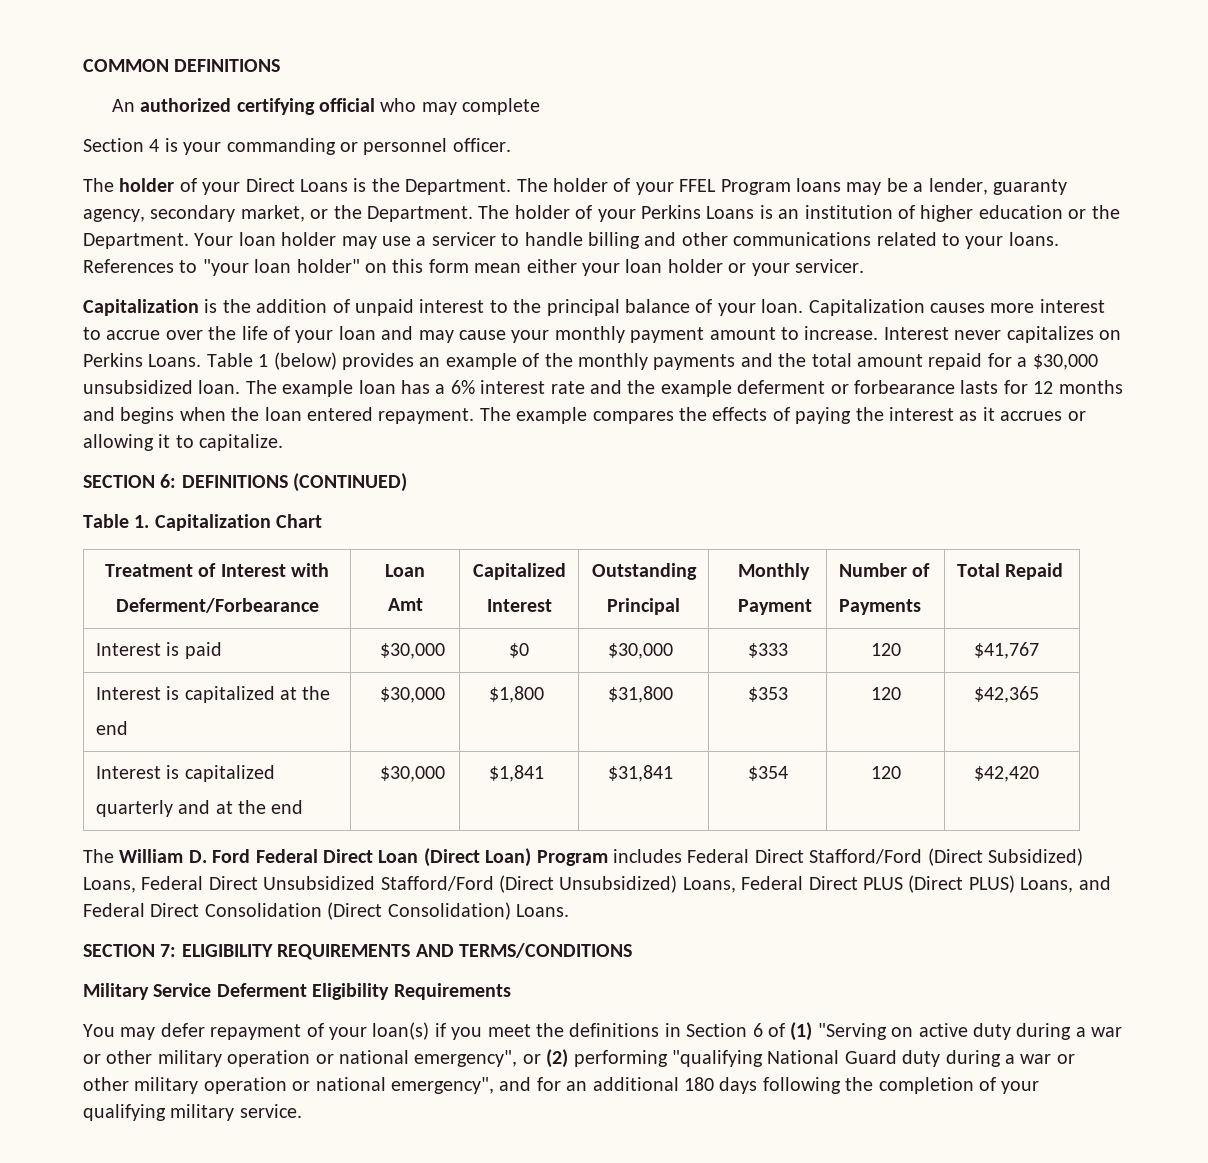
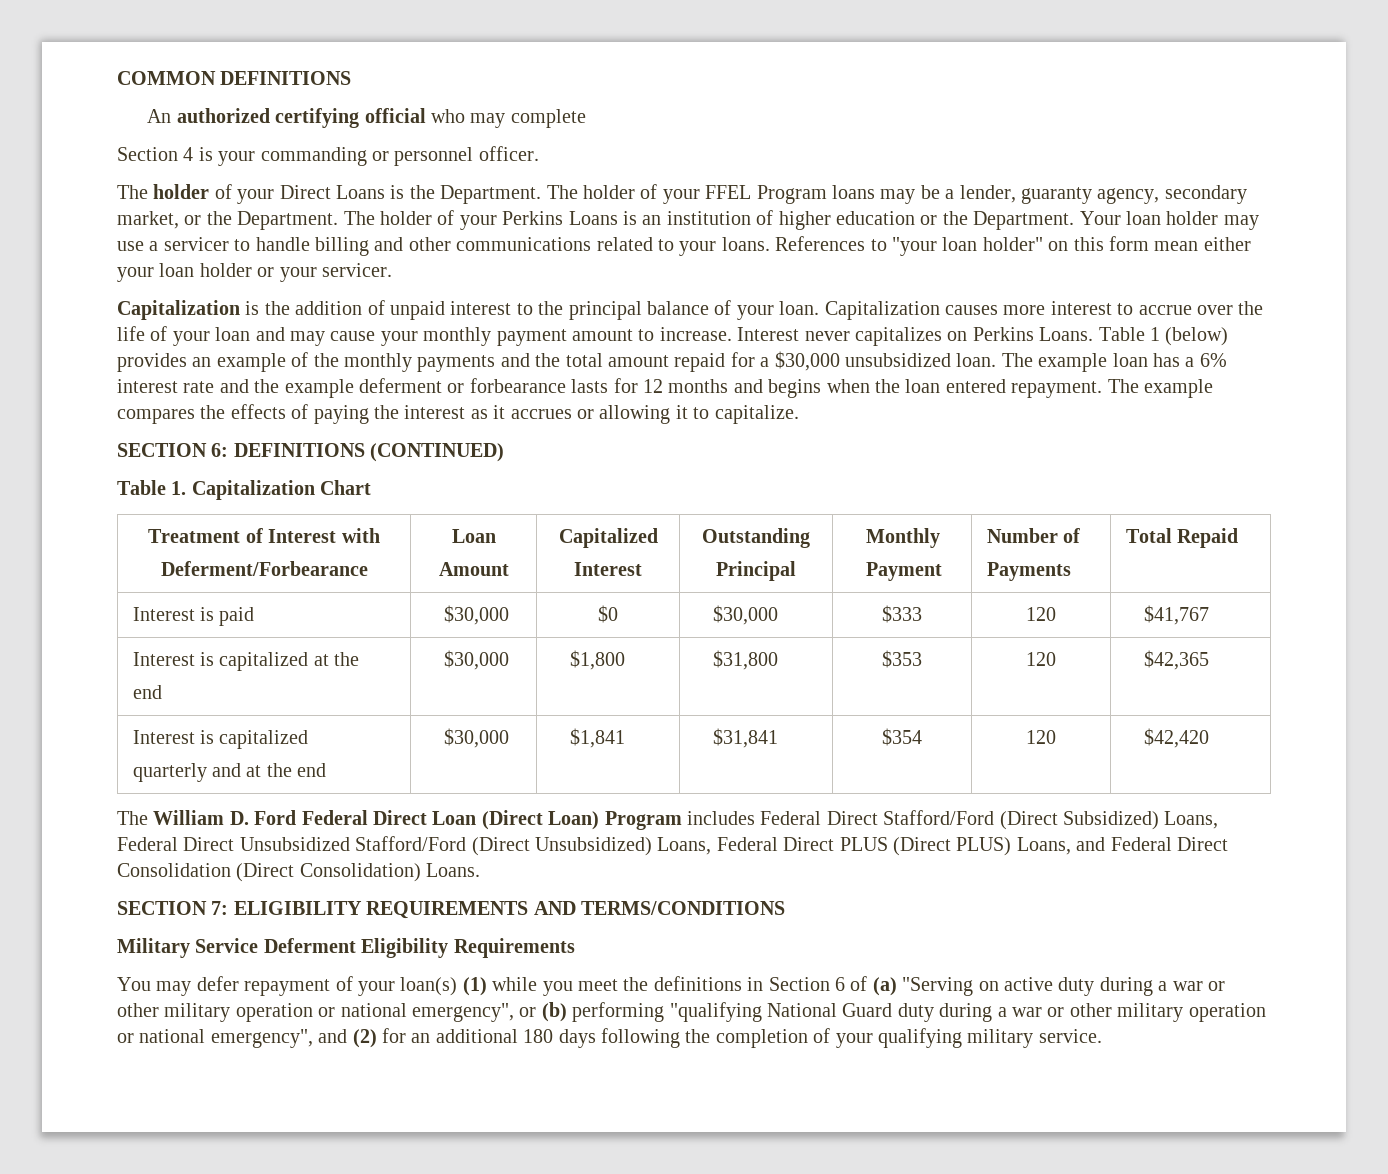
[387,598,423,611] Amt -> [438,562,509,576] Amount
[434,1023,446,1037] if -> [462,977,538,996] (1) while
[790,1022,813,1041] (1) -> [872,977,897,996] (a)
[546,1049,569,1068] (2) -> [541,1002,567,1022] (b)
(532, 1084) none -> [352,1029,377,1048] (2)

